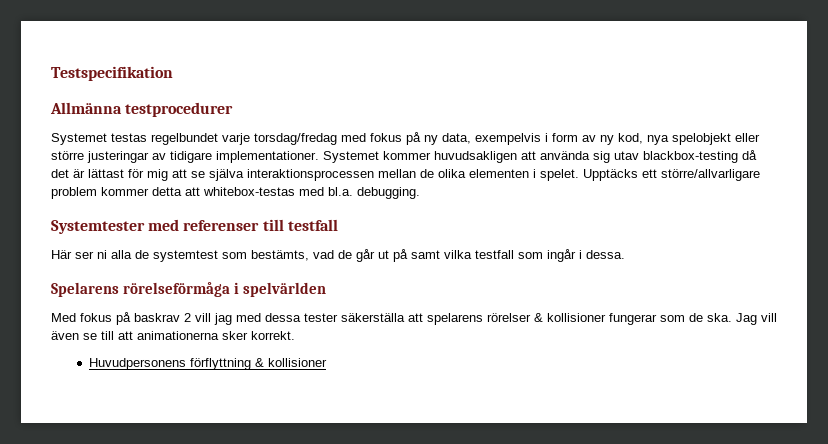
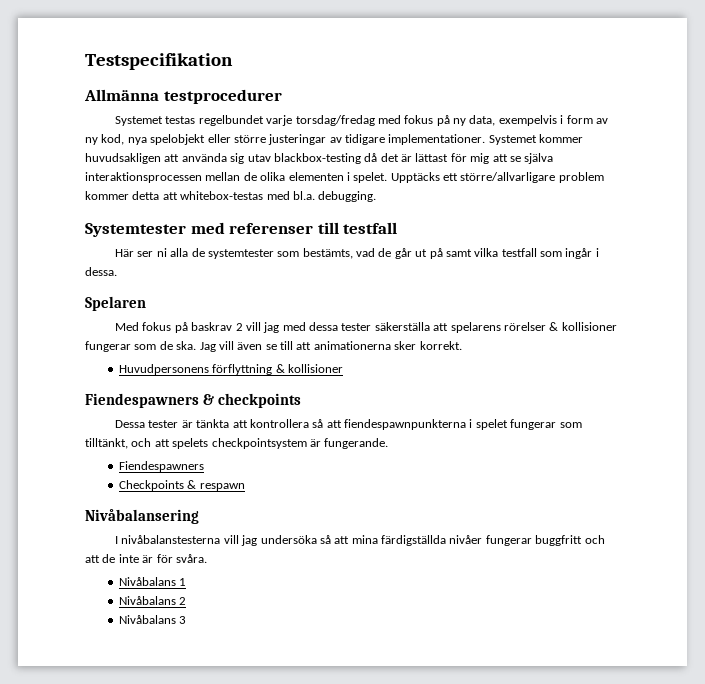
[153,250,218,262] systemtest -> [207,249,274,259] systemtester
[51,282,326,297] Spelarens rörelseförmåga i spelvärlden -> [85,296,146,311] Spelaren
(327, 362) none -> [85,393,302,408] [115,419,582,430] [85,438,389,449] [119,461,205,472] [119,480,245,491] [85,509,199,524] [115,535,605,546] [85,554,207,563] [119,577,187,586] [119,596,187,605] [119,615,187,624] // Fiendespawners & checkpoints // Dessa tester är tänkta att kontrollera så att fiendespawnpunkterna i spelet fungerar som tilltänkt, och att spelets checkpointsystem är fungerande. // Fiendespawners // Checkpoints & respawn // Nivåbalansering // I nivåbalanstesterna vill jag undersöka så att mina färdigställda nivåer fungerar buggfritt och att de inte är för svåra. // Nivåbalans 1 // Nivåbalans 2 // Nivåbalans 3

